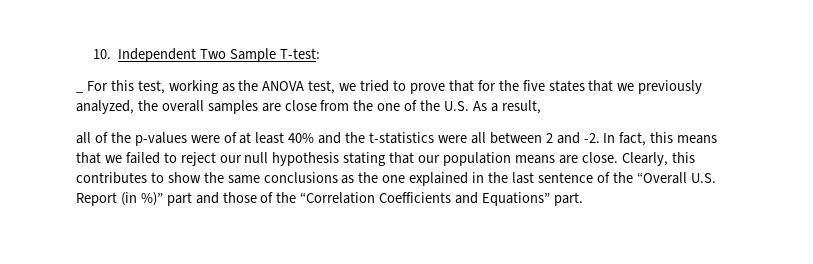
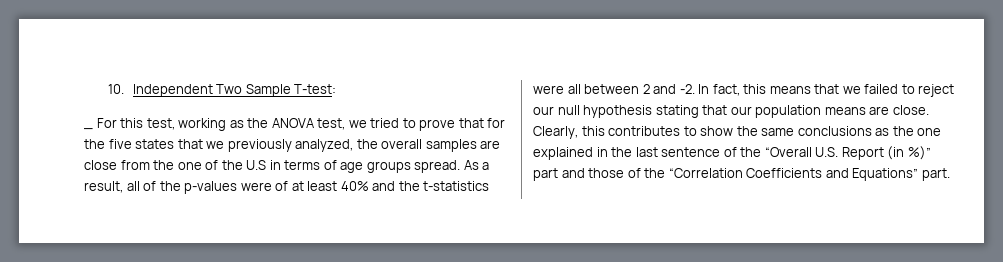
[444,101,470,111] U.S. -> [246,160,461,173] U.S in terms of age groups spread.
(541, 107) // -> (123, 187) none

